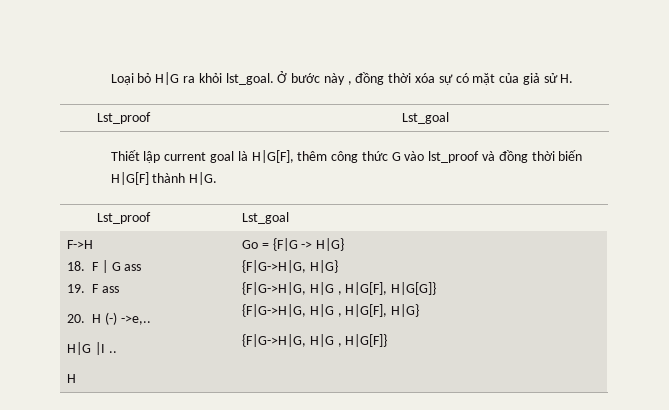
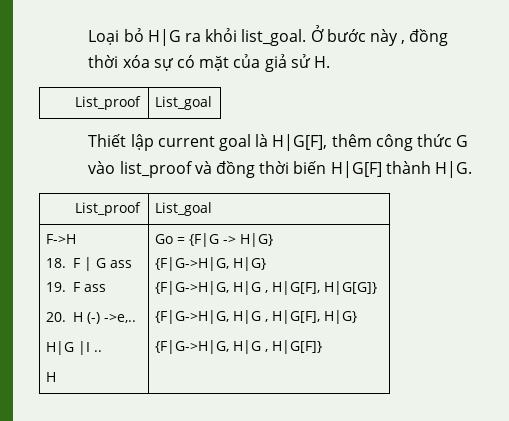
[225,73,274,85] lst_goal. -> [241,29,307,46] list_goal.
[97,112,152,124] [402,112,450,124] Lst_proof | Lst_goal -> [74,96,141,110] [155,96,213,110] List_proof | List_goal
[428,151,480,163] lst_proof -> [119,161,193,178] list_proof
[97,212,152,224] [242,212,290,224] Lst_proof | Lst_goal -> [74,202,141,216] [155,202,213,216] List_proof | List_goal

